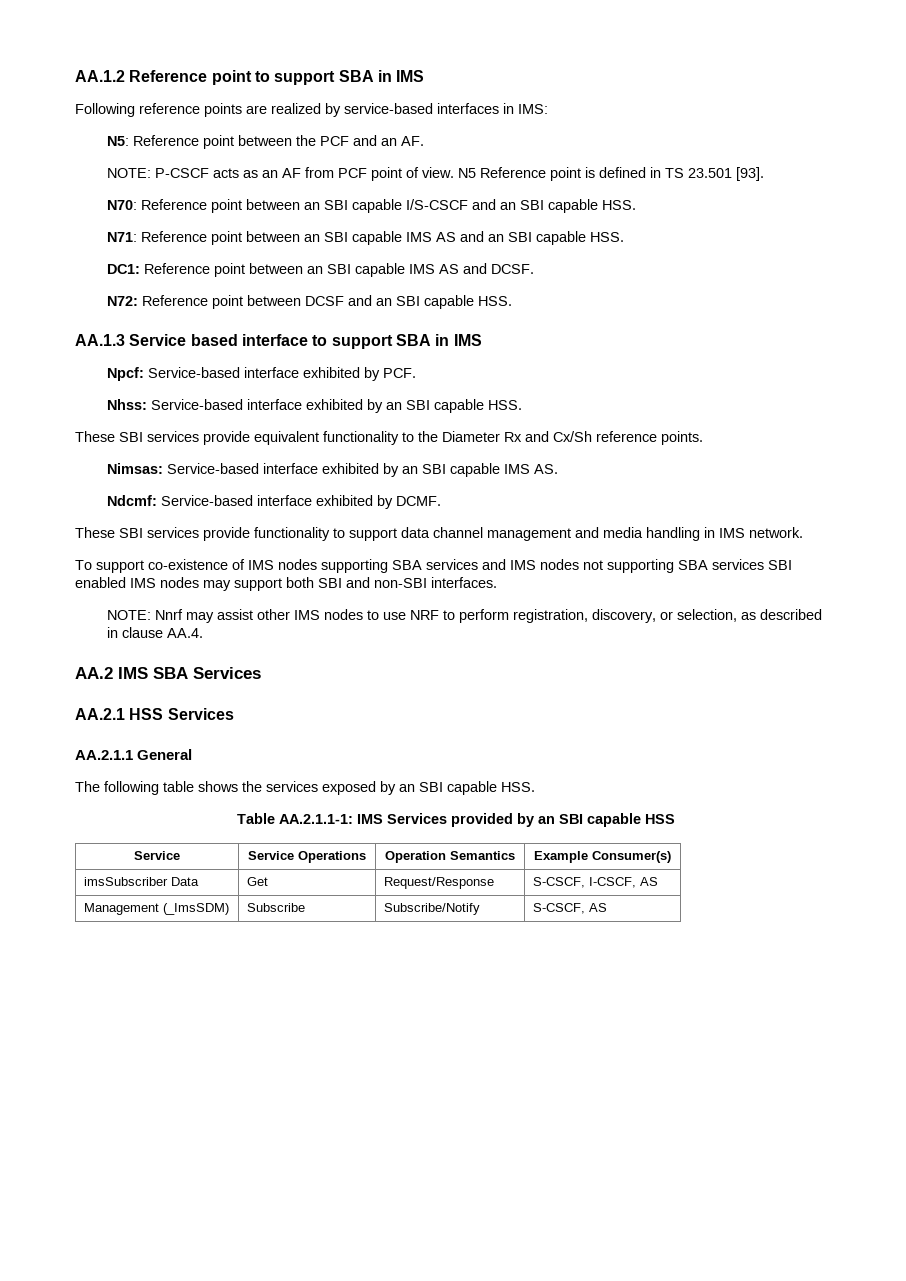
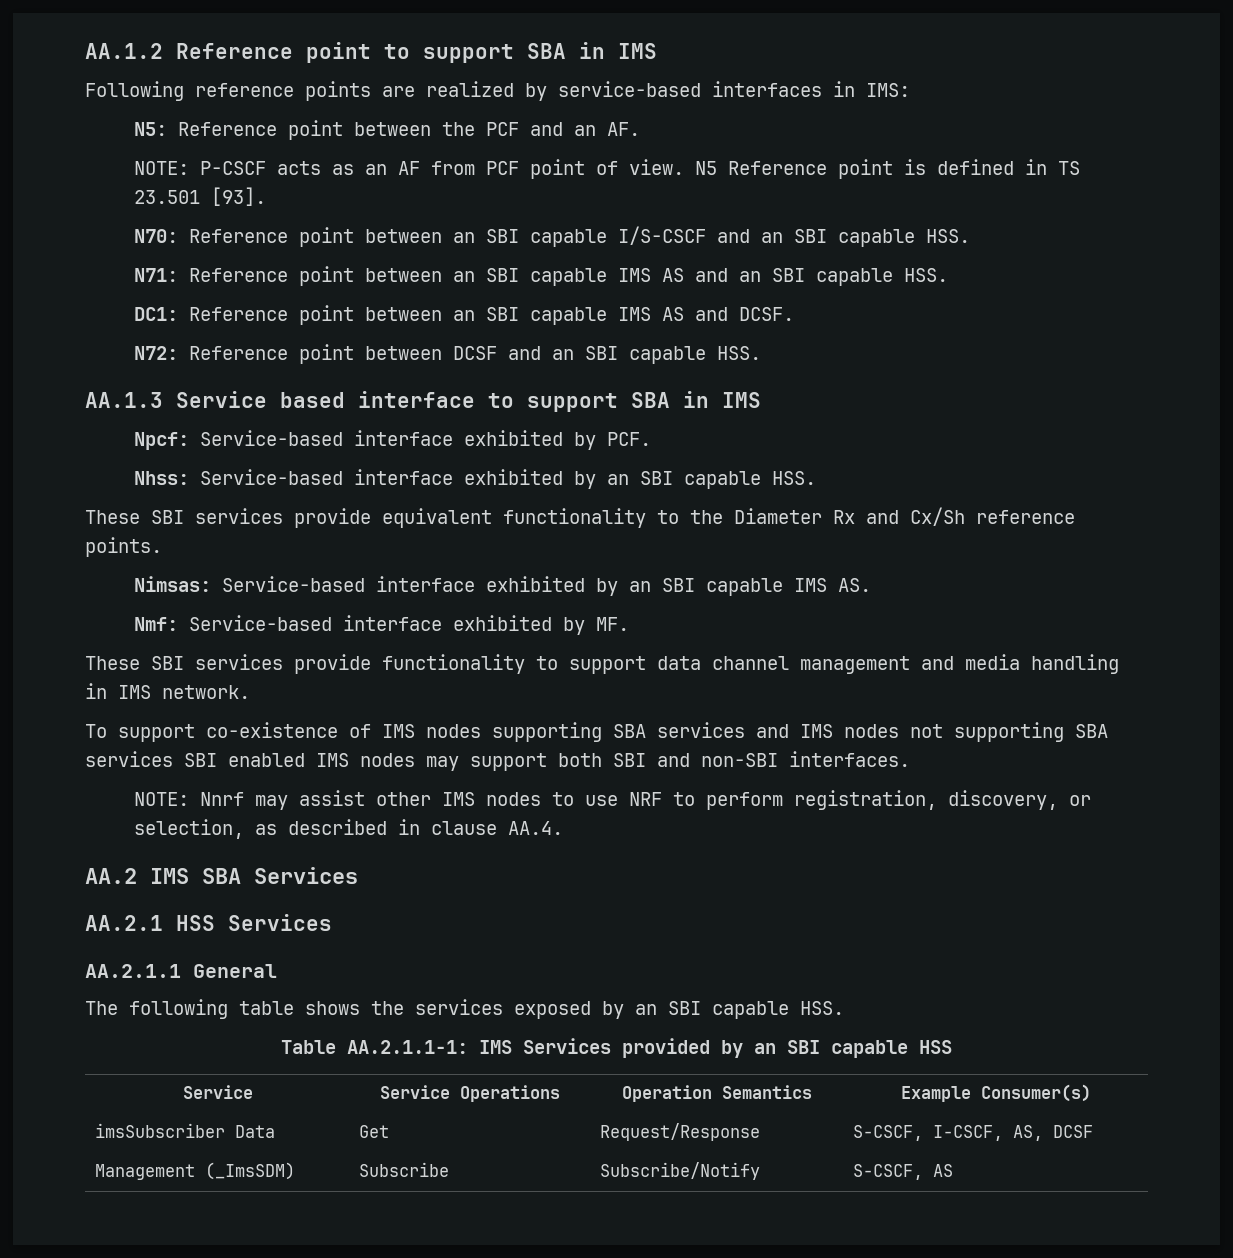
[107,495,442,509] Ndcmf: Service-based interface exhibited by DCMF. -> [133,615,629,635] Nmf: Service-based interface exhibited by MF.
[639,877,658,886] AS -> [1013,1125,1094,1141] AS, DCSF

